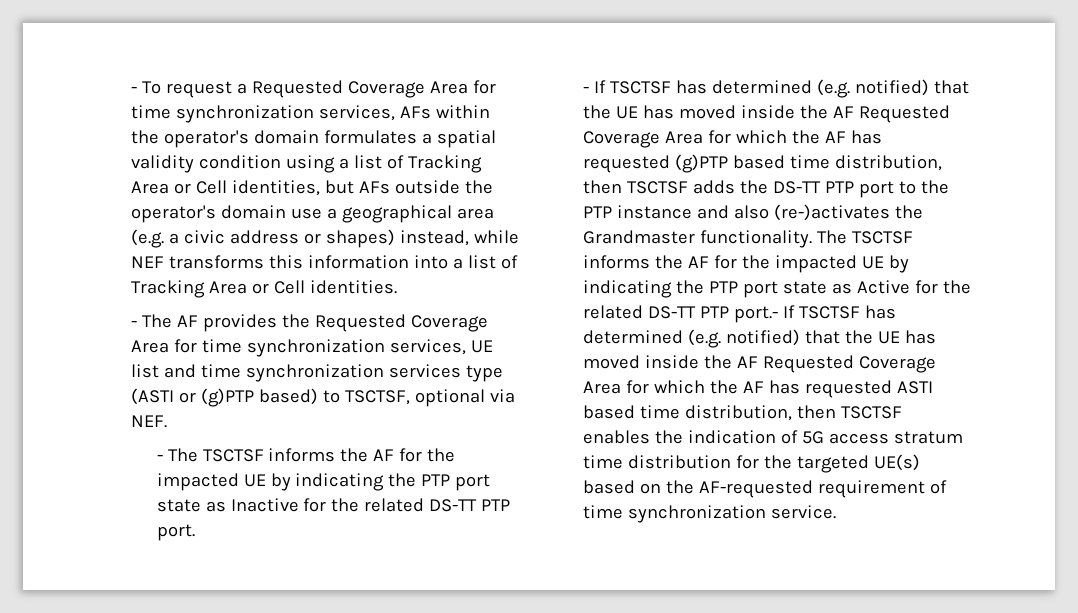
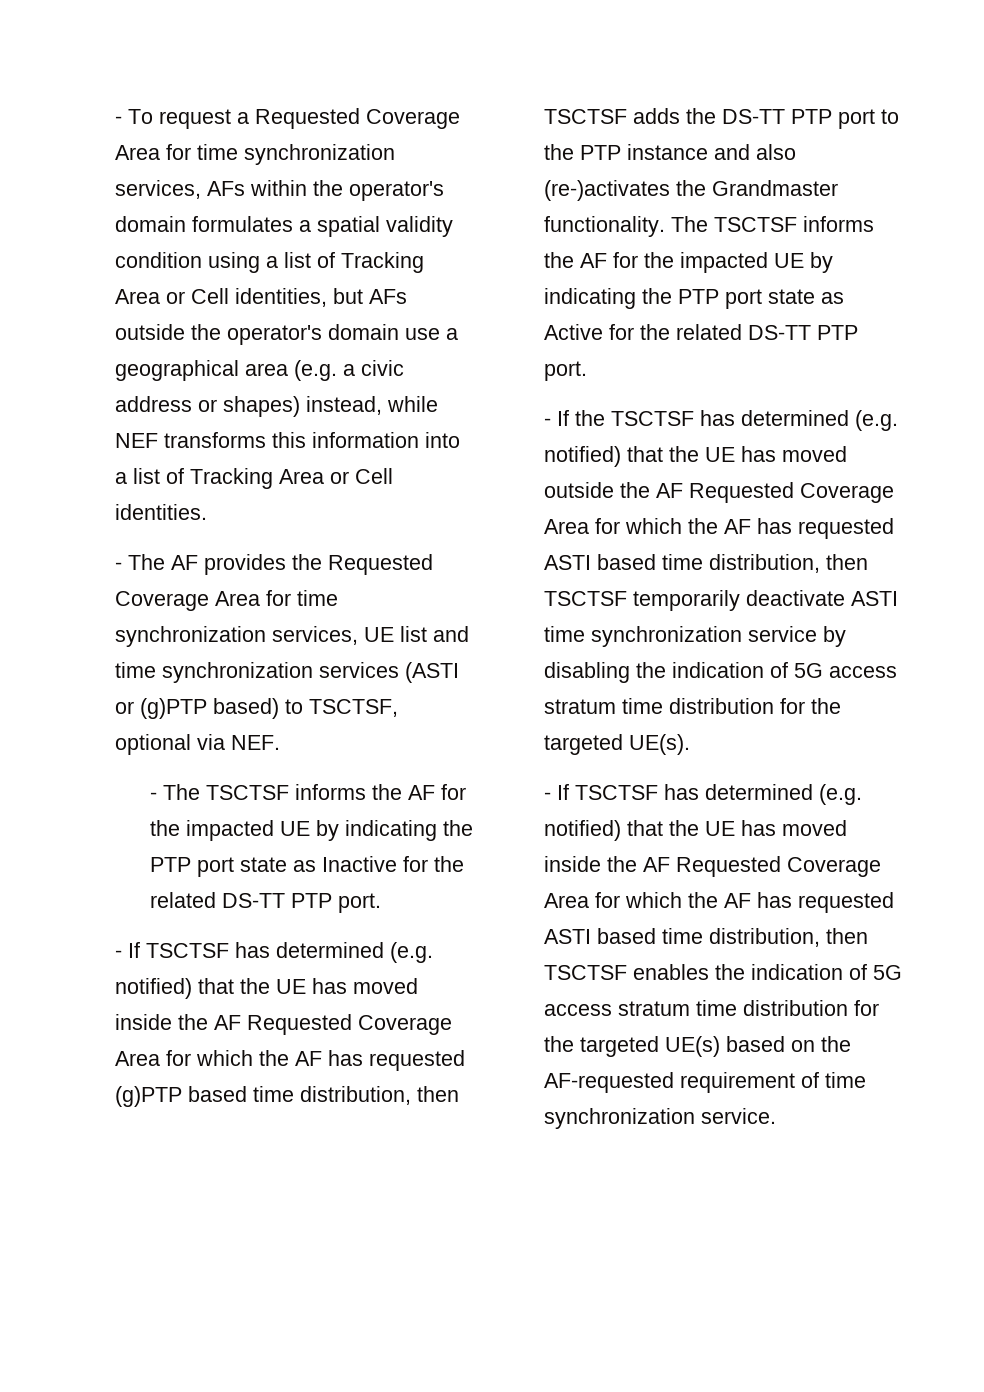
[466,365,504,382] type -> (400, 670) none
[734,306,779,323] port.- -> [544,361,588,381] [544,410,899,431] [544,446,848,467] [544,482,895,503] [544,518,895,539] [544,554,869,573] [544,590,899,611] [544,626,847,647] [544,662,898,683] [544,698,842,714] [544,734,691,755] [544,792,552,800] port. // - If the TSCTSF has determined (e.g. notified) that the UE has moved outside the AF Requested Coverage Area for which the AF has requested ASTI based time distribution, then TSCTSF temporarily deactivate ASTI time synchronization service by disabling the indication of 5G access stratum time distribution for the targeted UE(s). // -

